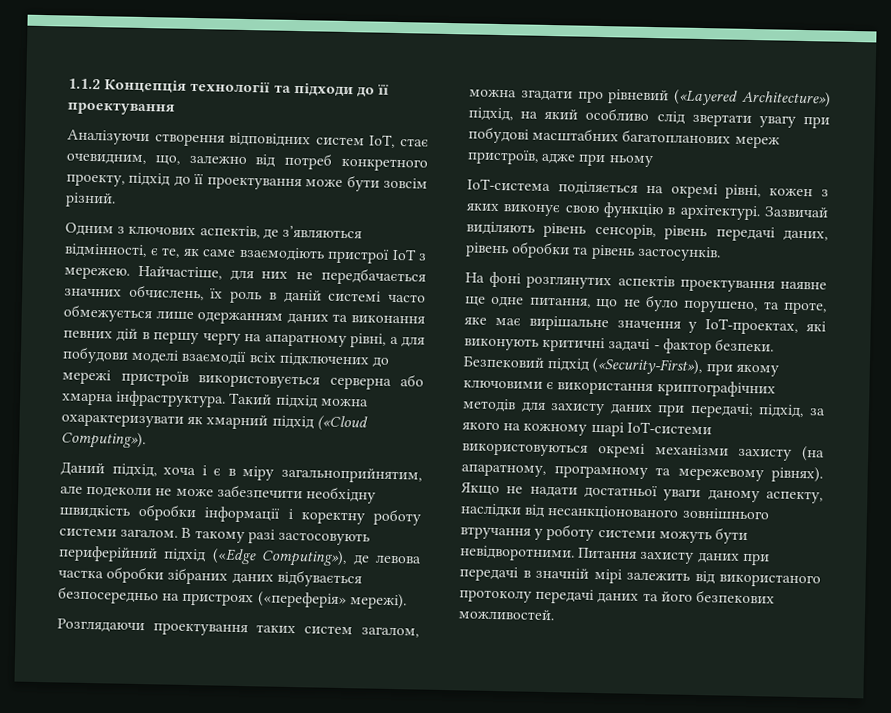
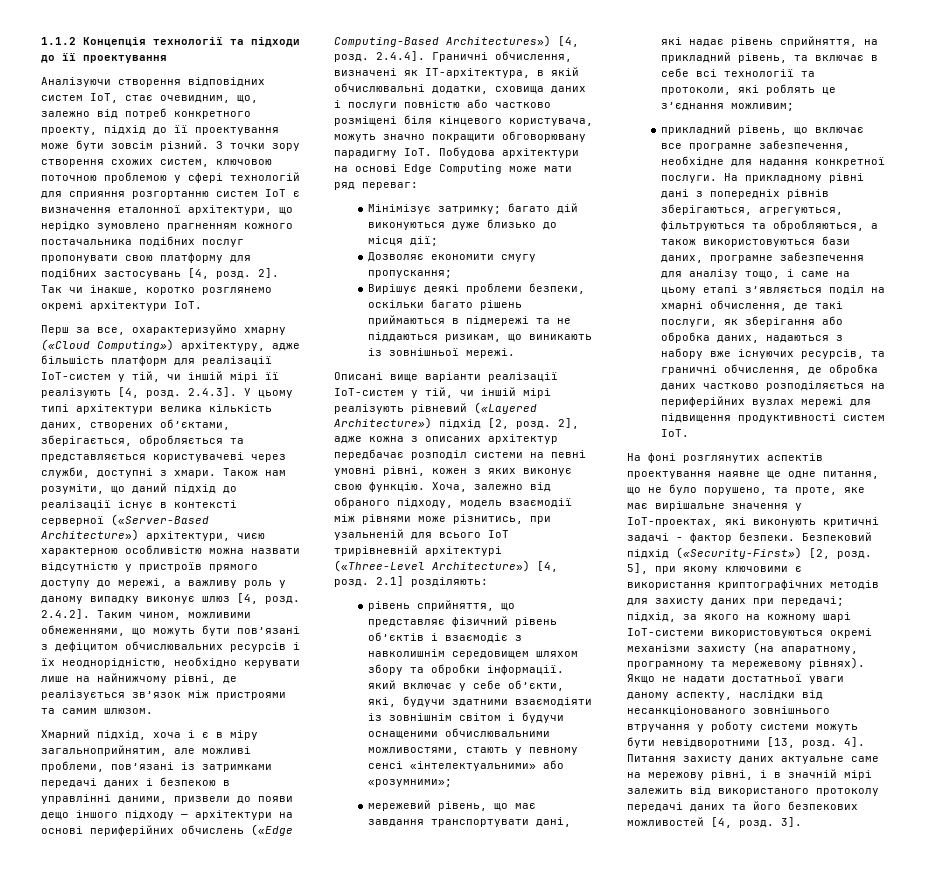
[65,222,362,240] [64,243,427,264] [64,265,427,286] [64,284,427,304] [63,304,425,325] [63,328,426,348] [62,346,389,368] [62,369,424,390] [61,390,369,409] [61,413,368,432] [61,431,146,450] [60,461,105,477] // Одним з ключових аспектів, де з’являються відмінності, є те, як саме взаємодіють пристрої IoT з мережею. Найчастіше, для них не передбачається значних обчислень, їх роль в даній системі часто обмежується лише одержанням даних та виконання певних дій в першу чергу на апаратному рівні, а для побудови моделі взаємодії всіх підключених до мережі пристроїв використовується серверна або хмарна інфраструктура. Такий підхід можна охарактеризувати як хмарний підхід («Cloud Computing»). // Даний -> [216,141,300,151] [41,159,272,167] [41,172,300,183] [41,189,300,199] [41,205,293,215] [41,221,293,231] [41,236,244,247] [41,253,251,263] [41,268,279,279] [41,285,272,295] [41,301,202,311] [41,324,286,335] [41,339,300,351] [41,355,272,366] [41,371,279,382] [41,387,293,398] [41,404,272,414] [41,419,230,430] [41,435,244,446] [41,452,286,462] [41,467,286,478] [41,483,237,494] [41,500,237,510] [41,514,209,526] [41,529,265,541] [41,545,300,556] [41,562,258,572] [41,578,286,588] [41,593,300,604] [41,609,251,620] [41,625,300,636] [41,641,300,652] [41,657,300,668] [41,673,237,684] [41,690,286,700] [41,708,153,714] [41,729,90,740] З точки зору створення схожих систем, ключовою поточною проблемою у сфері технологій для сприяння розгортанню систем IoT є визначення еталонної архітектури, що нерідко зумовлено прагненням кожного постачальника подібних послуг пропонувати свою платформу для подібних застосувань [4, розд. 2]. Так чи інакше, коротко розглянемо окремі архітектури IoT. // Перш за все, охарактеризуймо хмарну («Cloud Computing») архітектуру, адже більшість платформ для реалізації IoT-систем у тій, чи іншій мірі її реалізують [4, розд. 2.4.3]. У цьому типі архітектури велика кількість даних, створених об’єктами, зберігається, обробляється та представляється користувачеві через служби, доступні з хмари. Також нам розуміти, що даний підхід до реалізації існує в контексті серверної («Server-Based Architecture») архітектури, чиєю характерною особливістю можна назвати відсутністю у пристроїв прямого доступу до мережі, а важливу роль у даному випадку виконує шлюз [4, розд. 2.4.2]. Таким чином, можливими обмеженнями, що можуть бути пов’язані з дефіцитом обчислювальних ресурсів і їх неоднорідністю, необхідно керувати лише на найнижчому рівні, де реалізується зв’язок між пристроями та самим шлюзом. // Хмарний
[86,484,376,504] [59,503,421,526] [59,527,370,546] [58,545,422,568] [58,566,362,588] [58,586,407,610] [57,618,419,638] [469,89,831,108] [468,107,830,129] [468,126,780,149] [467,149,653,168] [467,178,718,199] подеколи не може забезпечити необхідну швидкість обробки інформації і коректну роботу системи загалом. В такому разі застосовують периферійний підхід («Edge Computing»), де левова частка обробки зібраних даних відбувається безпосередньо на пристроях («переферія» мережі). // Розглядаючи проектування таких систем загалом, можна згадати про рівневий («Layered Architecture») підхід, на який особливо слід звертати увагу при побудові масштабних багатопланових мереж пристроїв, адже при ньому // IoT-система поділяється на окремі -> [202,746,251,754] [41,761,272,772] [41,777,230,788] [41,794,293,804] [41,810,293,820] [41,824,293,836] [334,35,579,47] [334,51,572,62] [334,67,579,78] [334,83,586,94] [334,99,551,110] [334,115,593,126] [334,131,586,142] [334,147,579,158] [334,164,572,174] [334,182,418,190] [367,203,578,214] [367,219,557,230] [367,236,438,246] [367,252,536,262] [367,270,452,278] [367,283,585,294] [367,299,522,310] [367,315,571,326] [367,332,592,342] [367,348,515,358] [334,372,558,382] [334,387,551,398] [334,402,537,414] [334,417,579,429] [334,434,558,444] [334,449,586,460] [334,466,376,476] можливі проблеми, пов’язані із затримками передачі даних і безпекою в управлінні даними, призвели до появи дещо іншого підходу — архітектури на основі периферійних обчислень («Edge Computing-Based Architectures») [4, розд. 2.4.4]. Граничні обчислення, визначені як ІТ-архітектура, в якій обчислювальні додатки, сховища даних і послуги повністю або частково розміщені біля кінцевого користувача, можуть значно покращити обговорювану парадигму IoT. Побудова архітектури на основі Edge Computing може мати ряд переваг: // Мінімізує затримку; багато дій виконуються дуже близько до місця дії; // Дозволяє економити смугу пропускання; // Вирішує деякі проблеми безпеки, оскільки багато рішень приймаються в підмережі та не піддаються ризикам, що виникають із зовнішньої мережі. // Описані вище варіанти реалізації IoT-систем у тій, чи іншій мірі реалізують рівневий («Layered Architecture») підхід [2, розд. 2], адже кожна з описаних архітектур передбачає розподіл системи на певні умовні
[603,202,829,221] [466,221,828,242] [465,241,721,262] функцію в архітектурі. Зазвичай виділяють рівень сенсорів, рівень передачі даних, рівень обробки та рівень застосунків. -> [369,482,551,492] [334,497,572,508] [334,514,551,524] [334,529,509,540] [334,545,502,556] [334,560,558,572] [334,576,488,587] [367,600,515,611] [367,616,557,627] [367,632,522,643] [367,649,578,659] [367,664,564,675] [367,680,564,691] [367,696,592,707] [367,712,564,723] [367,728,550,739] [367,747,578,755] [367,760,564,771] [367,779,452,787] [367,800,536,811] [367,817,571,827] [660,36,878,47] [660,52,878,63] [660,68,815,77] [660,84,836,95] [660,102,794,111] [660,124,864,135] [660,140,850,151] [660,156,885,167] [660,173,864,183] [660,189,829,199] [660,204,843,215] [660,220,878,231] [660,236,850,247] [660,252,864,263] [660,269,850,279] [660,285,885,295] [660,300,843,311] [660,316,843,327] [660,332,843,343] [660,348,885,359] [660,364,878,375] [660,381,885,391] [660,396,871,407] [660,413,885,423] [660,429,689,437] функцію. Хоча, залежно від обраного підходу, модель взаємодії між рівнями може різнитись, при узальненій для всього IoT трирівневній архітектурі («Three-Level Architecture») [4, розд. 2.1] розділяють: // рівень сприйняття, що представляє фізичний рівень об’єктів і взаємодіє з навколишнім середовищем шляхом збору та обробки інформації. який включає у себе об’єкти, які, будучи здатними взаємодіяти із зовнішнім світом і будучи оснащеними обчислювальними можливостями, стають у певному сенсі «інтелектуальними» або «розумними»; // мережевий рівень, що має завдання транспортувати дані, які надає рівень сприйняття, на прикладний рівень, та включає в себе всі технології та протоколи, які роблять це з’єднання можливим; // прикладний рівень, що включає все програмне забезпечення, необхідне для надання конкретної послуги. На прикладному рівні дані з попередніх рівнів зберігаються, агрегуються, фільтруються та обробляються, а також використовуються бази даних, програмне забезпечення для аналізу тощо, і саме на цьому етапі з’являється поділ на хмарні обчислення, де такі послуги, як зберігання або обробка даних, надаються з набору вже існуючих ресурсів, та граничні обчислення, де обробка даних частково розподіляється на периферійних вузлах мережі для підвищення продуктивності систем IoT.
[592,357,703,376] («Security-First»), -> [676,547,872,559] [627,563,648,574] («Security-First») [2, розд. 5],
[460,545,770,566] [459,566,518,582] невідворотними. Питання захисту даних при передачі -> [662,737,865,748] [627,754,879,764] [627,770,767,780] невідворотними [13, розд. 4]. Питання захисту даних актуальне саме на мережову рівні, і
[458,608,555,621] можливостей. -> [627,817,802,828] можливостей [4, розд. 3].

